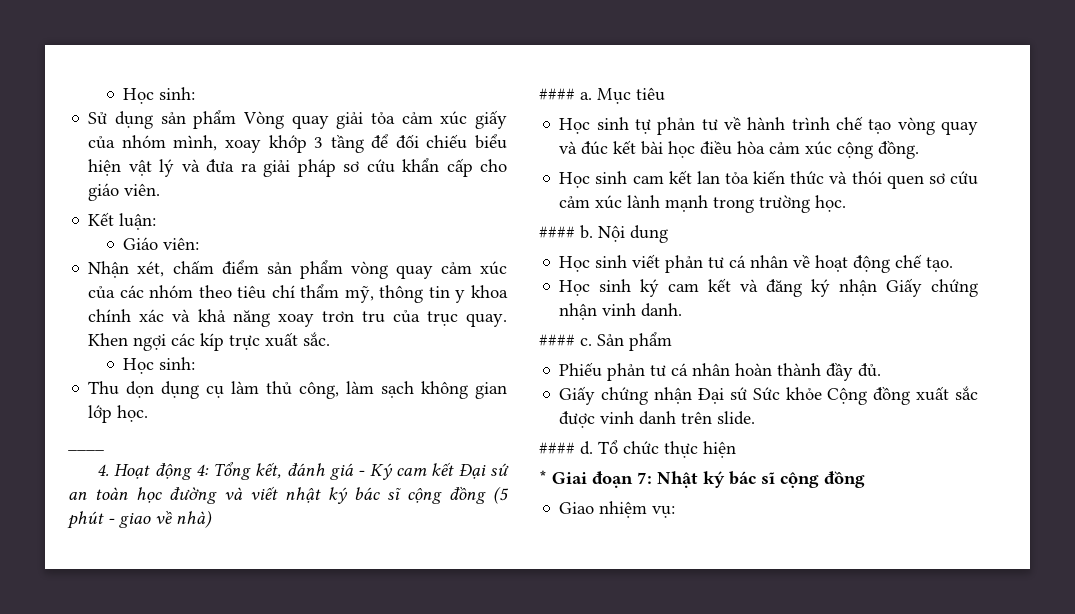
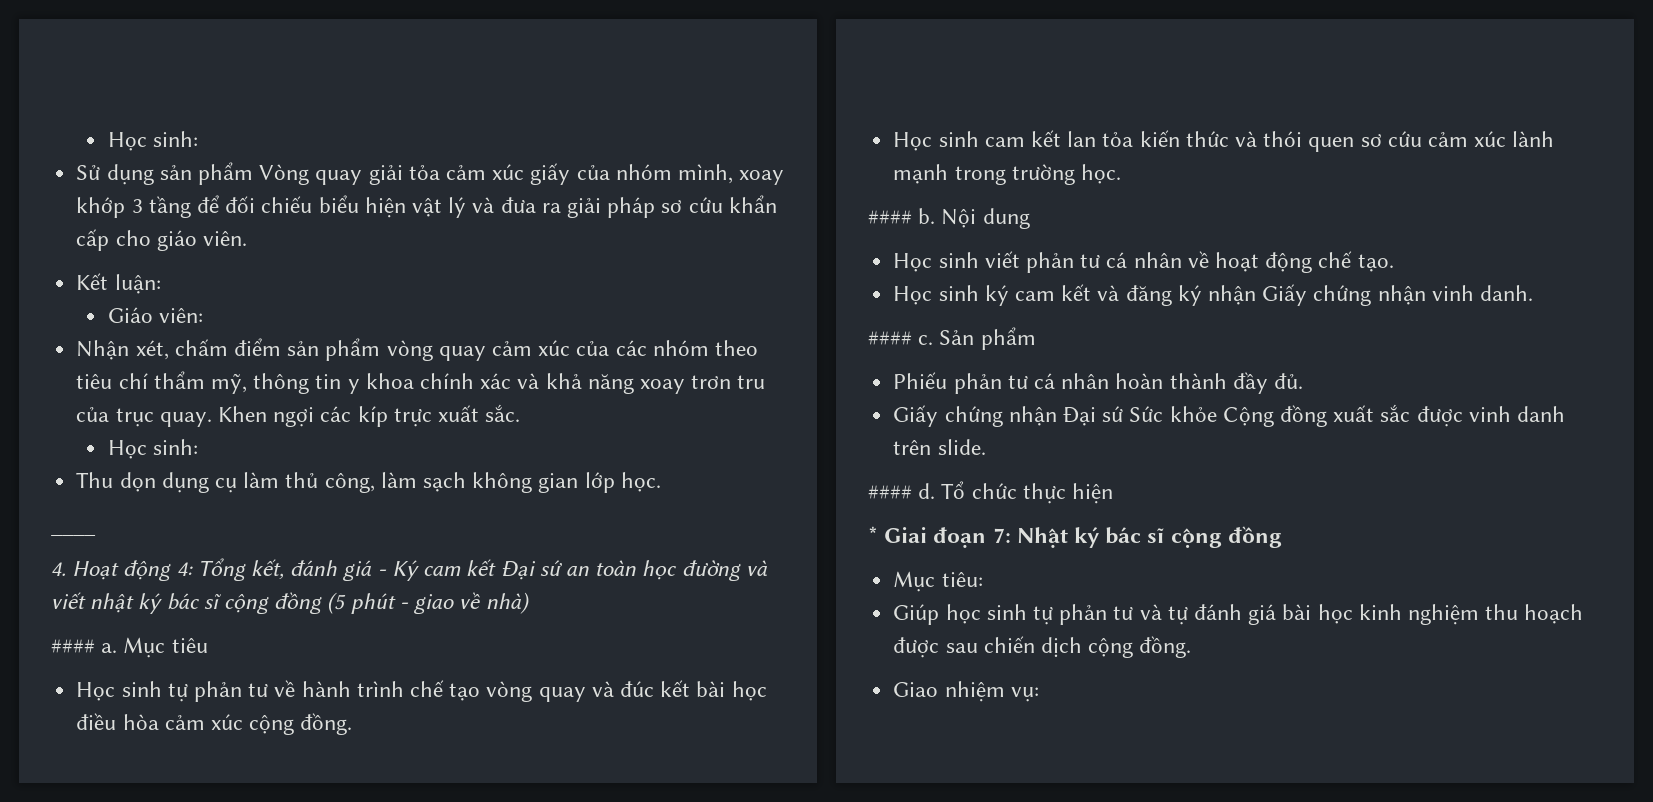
(865, 479) none -> [893,571,983,592] [893,604,1584,625] [893,636,1192,658] // Mục tiêu: // Giúp học sinh tự phản tư và tự đánh giá bài học kinh nghiệm thu hoạch được sau chiến dịch cộng đồng.

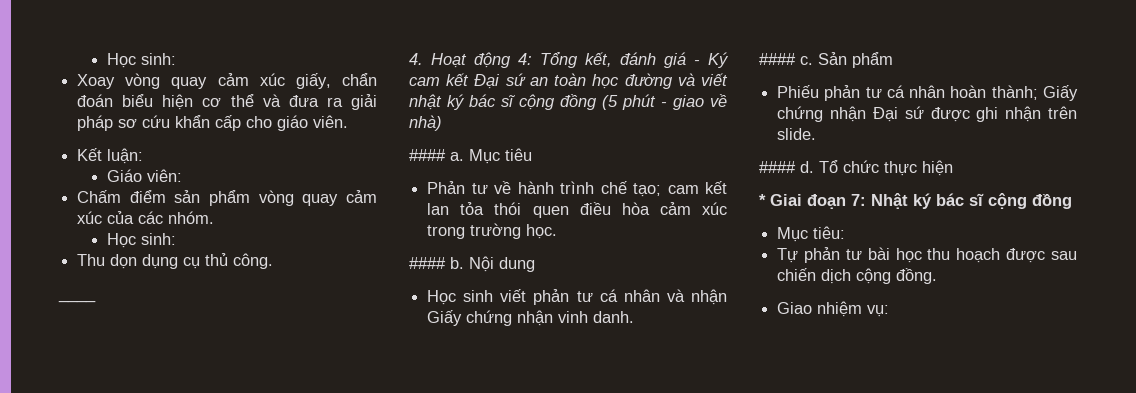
[107,131,199,151] [76,162,785,185] [76,195,467,218] Học sinh: // Sử dụng sản phẩm Vòng quay giải tỏa cảm xúc giấy của nhóm mình, xoay khớp 3 tầng để đối chiếu biểu hiện vật lý -> [106,53,176,68] [77,73,377,89] [77,94,254,110] Học sinh: // Xoay vòng quay cảm xúc giấy, chẩn đoán biểu hiện cơ thể
[76,339,228,360] Nhận xét, chấm -> [77,190,122,203] Chấm
[652,340,759,356] [76,371,766,394] [76,404,521,427] nhóm theo tiêu chí thẩm mỹ, thông tin y khoa chính xác và khả năng xoay trơn tru của trục quay. Khen ngợi các kíp trực xuất sắc. -> [168,211,215,224] nhóm.
[243,472,661,493] làm thủ công, làm sạch không gian lớp học. -> [205,253,274,269] thủ công.
[76,681,242,702] Học sinh tự phản -> [427,181,466,194] Phản
[449,680,767,702] [76,713,353,735] [893,130,1555,152] [893,164,949,184] tạo vòng quay và đúc kết bài học điều hòa cảm xúc cộng đồng. // Học sinh cam kết lan tỏa kiến thức và thói quen sơ cứu cảm xúc lành mạnh -> [633,181,727,197] [427,202,727,218] tạo; cam kết lan tỏa thói quen điều hòa cảm xúc
[1187,251,1394,273] [893,284,1202,306] về hoạt động chế tạo. // Học sinh ký cam kết và đăng ký -> [666,289,685,302] và
[1169,372,1303,394] thành đầy đủ. // -> [991,85,1038,100] thành;
[1129,404,1566,427] Sức khỏe Cộng đồng xuất sắc được vinh danh -> [930,106,1042,122] được ghi nhận
[893,604,1480,625] Giúp học sinh tự phản tư và tự đánh giá bài học kinh nghiệm -> [777,247,922,263] Tự phản tư bài học

